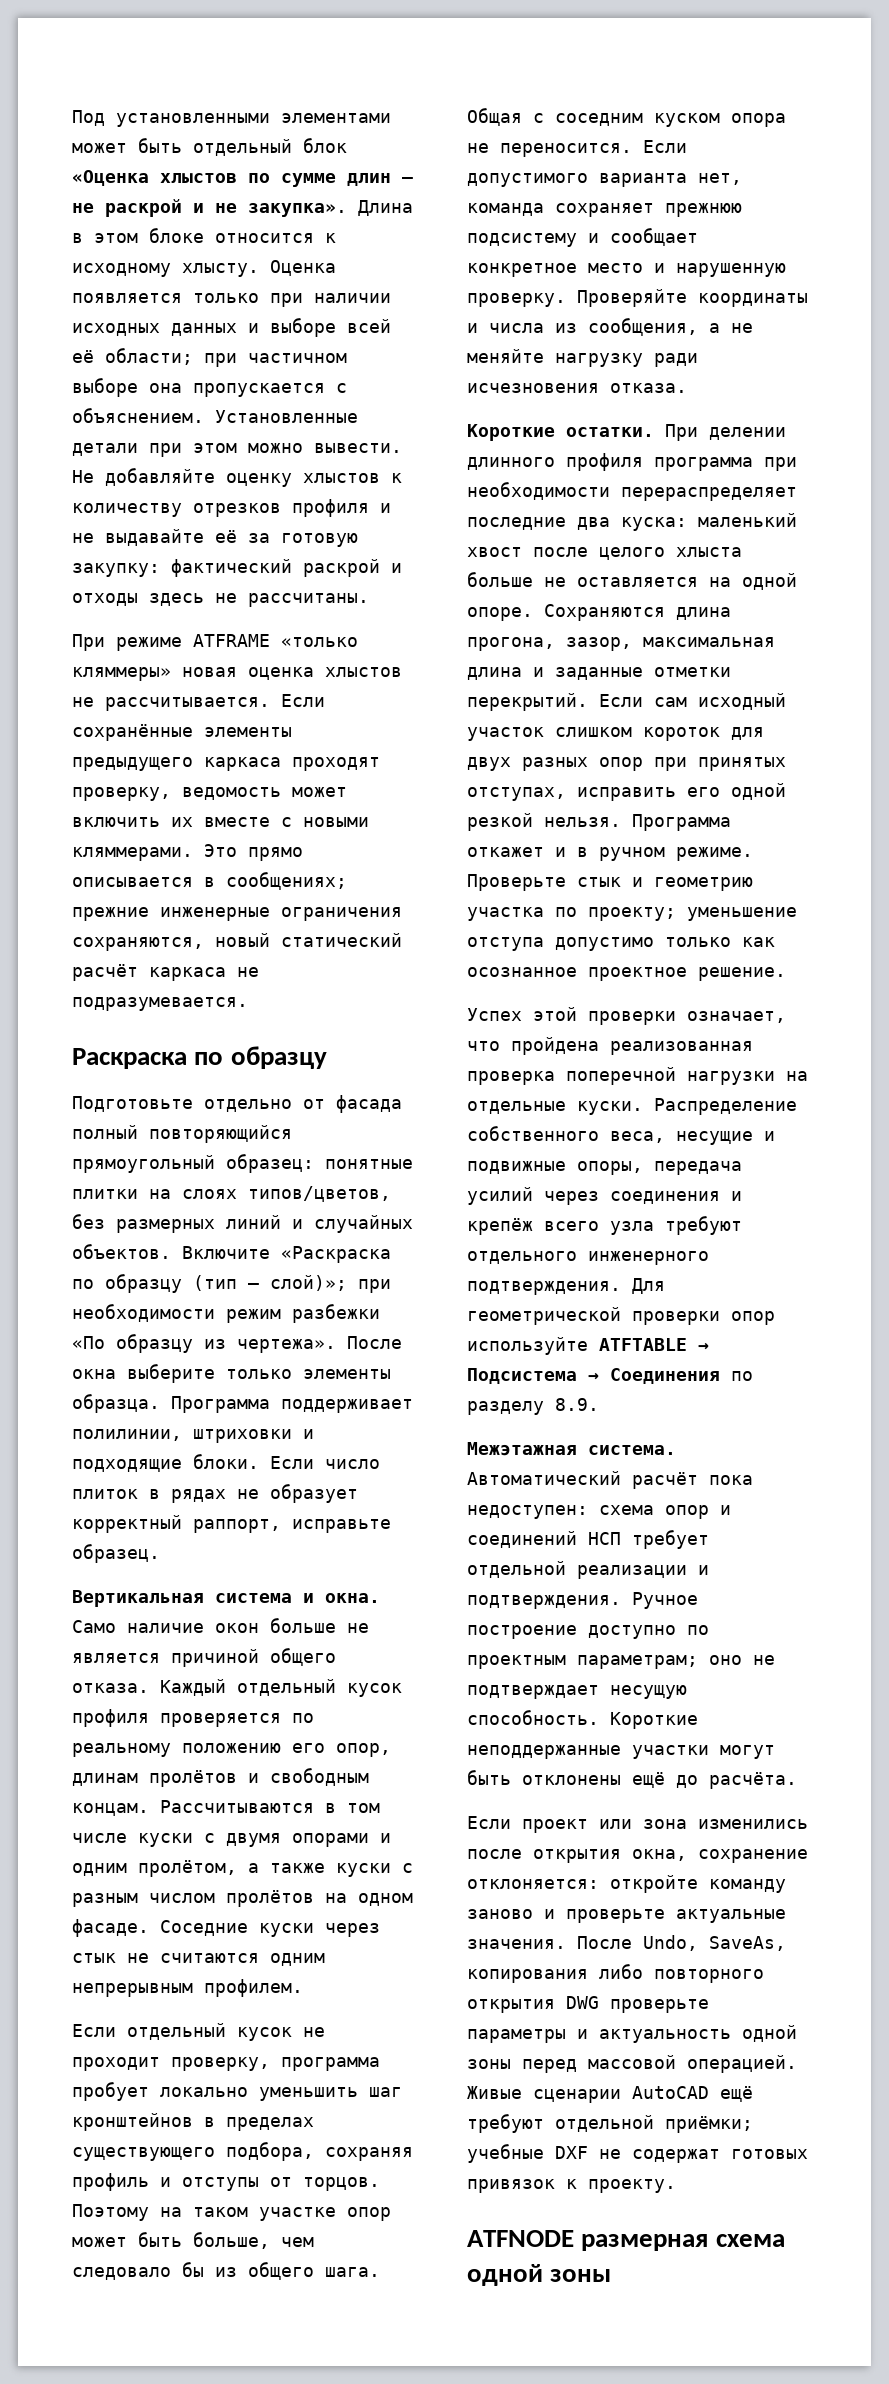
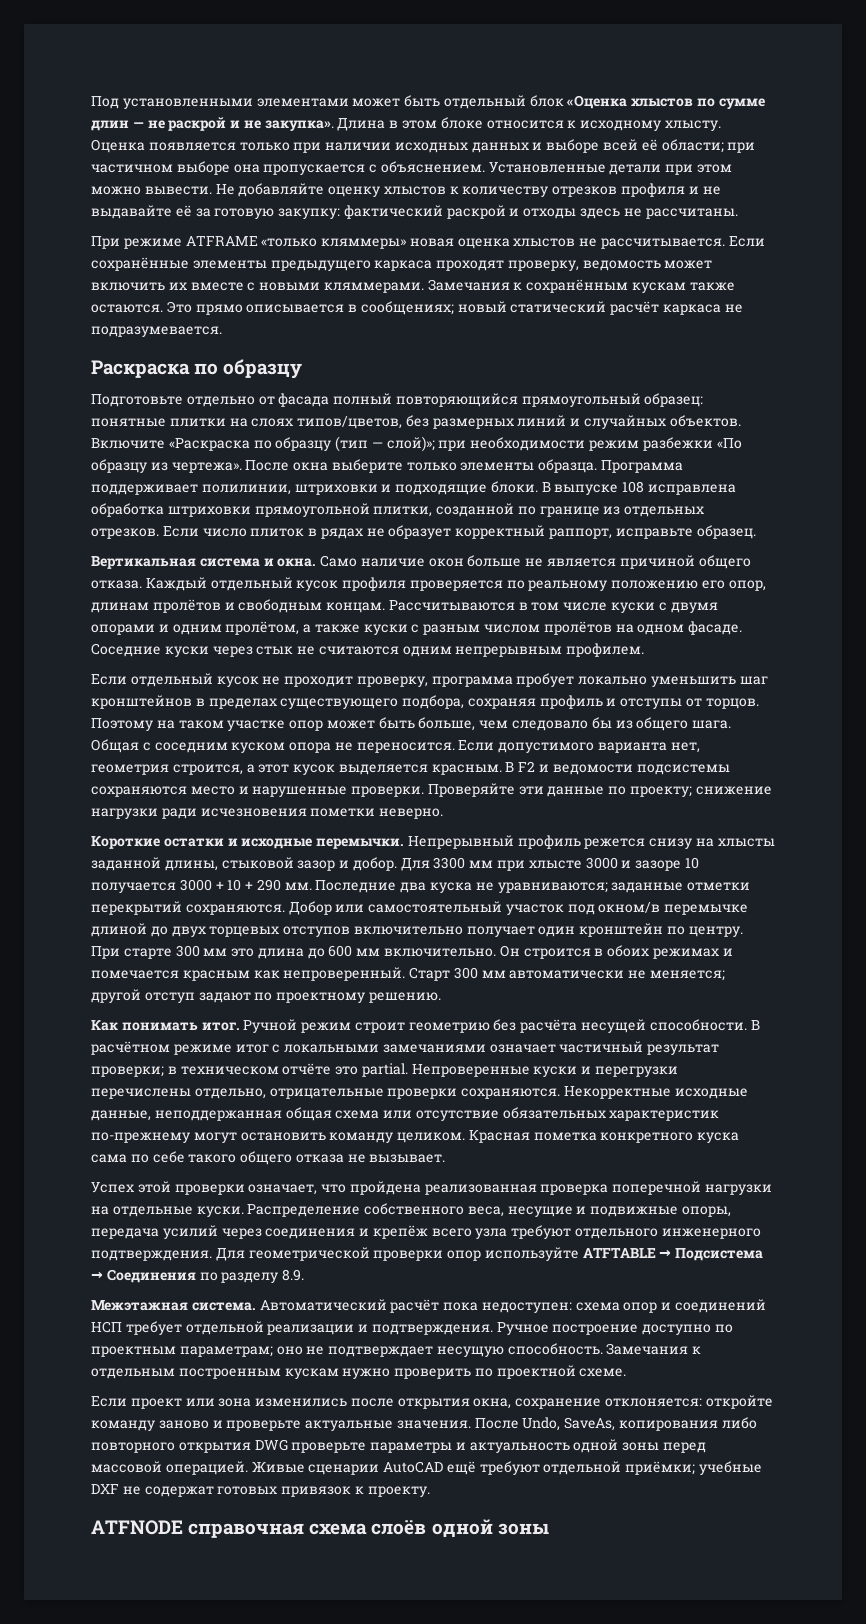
(193, 854) none -> [427,279,735,293] [91,304,163,313] Замечания к сохранённым кускам также остаются.
[72,907,402,921] [72,937,204,951] прежние инженерные ограничения сохраняются, -> (454, 308) none
(259, 1461) none -> [541,481,737,495] [91,503,705,517] [91,528,159,539] В выпуске 108 исправлена обработка штриховки прямоугольной плитки, созданной по границе из отдельных отрезков.
[467,203,742,217] [467,228,698,247] [467,263,786,277] [467,289,808,307] [467,318,753,336] [467,349,698,367] [467,383,687,393] [467,424,786,441] [467,453,797,471] [467,482,797,501] [467,513,797,531] [467,547,742,560] [467,572,797,590] [467,604,731,621] [467,637,775,651] [467,667,731,680] [467,693,786,711] [467,727,764,741] [467,757,786,771] [467,783,786,801] [467,813,731,831] [467,847,753,861] [467,874,753,891] [467,907,797,921] [467,937,775,951] [467,967,786,981] команда сохраняет прежнюю подсистему и сообщает конкретное место и нарушенную проверку. Проверяйте координаты и числа из сообщения, а не меняйте нагрузку ради исчезновения отказа. // Короткие остатки. При делении длинного профиля программа при необходимости перераспределяет последние два куска: маленький хвост после целого хлыста больше не оставляется на одной опоре. Сохраняются длина прогона, зазор, максимальная длина и заданные отметки перекрытий. Если сам исходный участок слишком короток для двух разных опор при принятых отступах, исправить его одной резкой нельзя. Программа откажет и в ручном режиме. Проверьте стык и геометрию участка по проекту; уменьшение отступа допустимо только как осознанное проектное решение. -> [91,761,730,775] [91,783,772,797] [91,808,444,819] [91,835,775,849] [91,857,699,871] [91,879,751,893] [91,901,749,915] [91,923,743,937] [91,945,733,959] [91,967,726,981] [91,989,441,1003] [91,1019,760,1033] [91,1041,720,1055] [91,1063,679,1077] [91,1086,748,1099] [91,1107,720,1121] [91,1129,740,1143] [91,1151,446,1165] геометрия строится, а этот кусок выделяется красным. В F2 и ведомости подсистемы сохраняются место и нарушенные проверки. Проверяйте эти данные по проекту; снижение нагрузки ради исчезновения пометки неверно. // Короткие остатки и исходные перемычки. Непрерывный профиль режется снизу на хлысты заданной длины, стыковой зазор и добор. Для 3300 мм при хлысте 3000 и зазоре 10 получается 3000 + 10 + 290 мм. Последние два куска не уравниваются; заданные отметки перекрытий сохраняются. Добор или самостоятельный участок под окном/в перемычке длиной до двух торцевых отступов включительно получает один кронштейн по центру. При старте 300 мм это длина до 600 мм включительно. Он строится в обоих режимах и помечается красным как непроверенный. Старт 300 мм автоматически не меняется; другой отступ задают по проектному решению. // Как понимать итог. Ручной режим строит геометрию без расчёта несущей способности. В расчётном режиме итог с локальными замечаниями означает частичный результат проверки; в техническом отчёте это partial. Непроверенные куски и перегрузки перечислены отдельно, отрицательные проверки сохраняются. Некорректные исходные данные, неподдержанная общая схема или отсутствие обязательных характеристик по-прежнему могут остановить команду целиком. Красная пометка конкретного куска сама по себе такого общего отказа не вызывает.
[610,1712,698,1729] [467,1745,775,1759] [467,1770,797,1789] Короткие неподдержанные участки могут быть отклонены ещё до расчёта. -> [606,1343,702,1355] [91,1365,627,1379] Замечания к отдельным построенным кускам нужно проверить по проектной схеме.
[581,2234,785,2251] размерная схема -> [188,1520,427,1538] справочная схема слоёв

